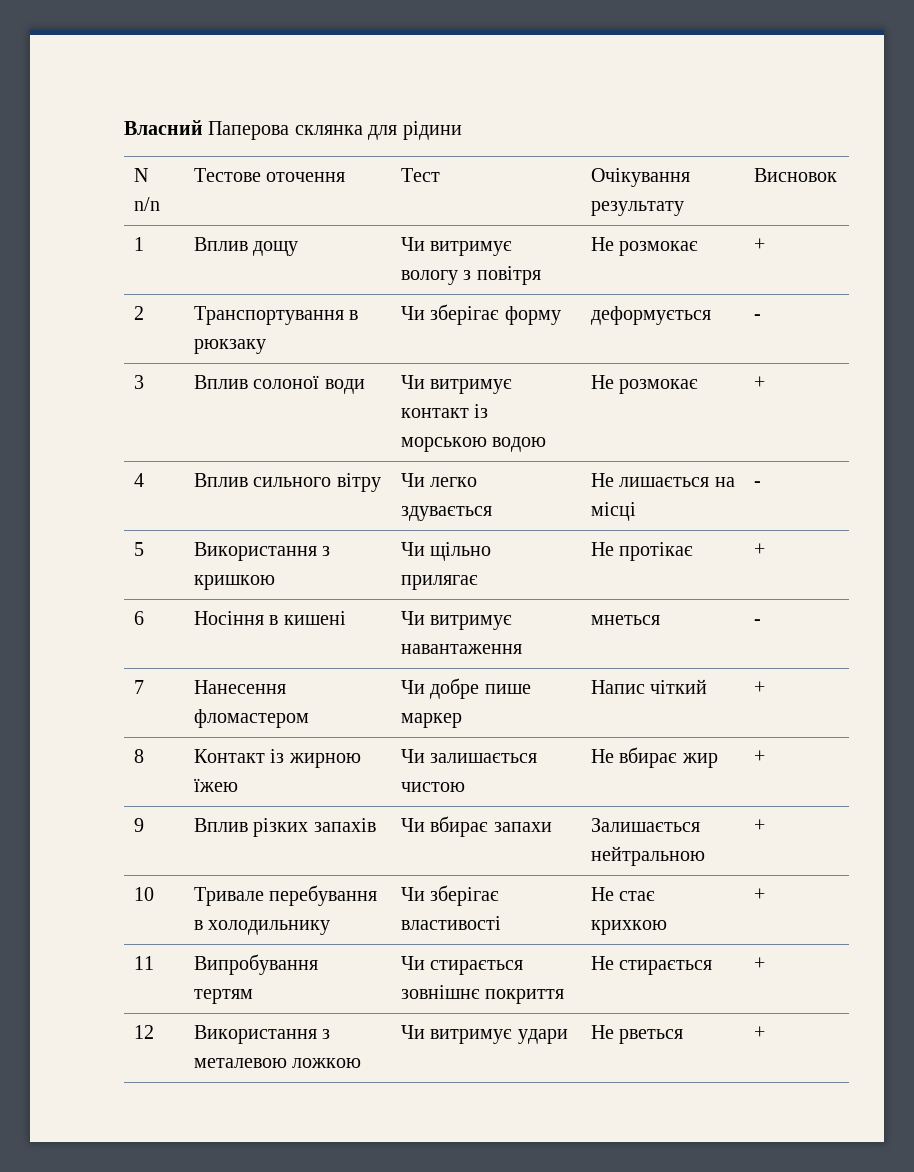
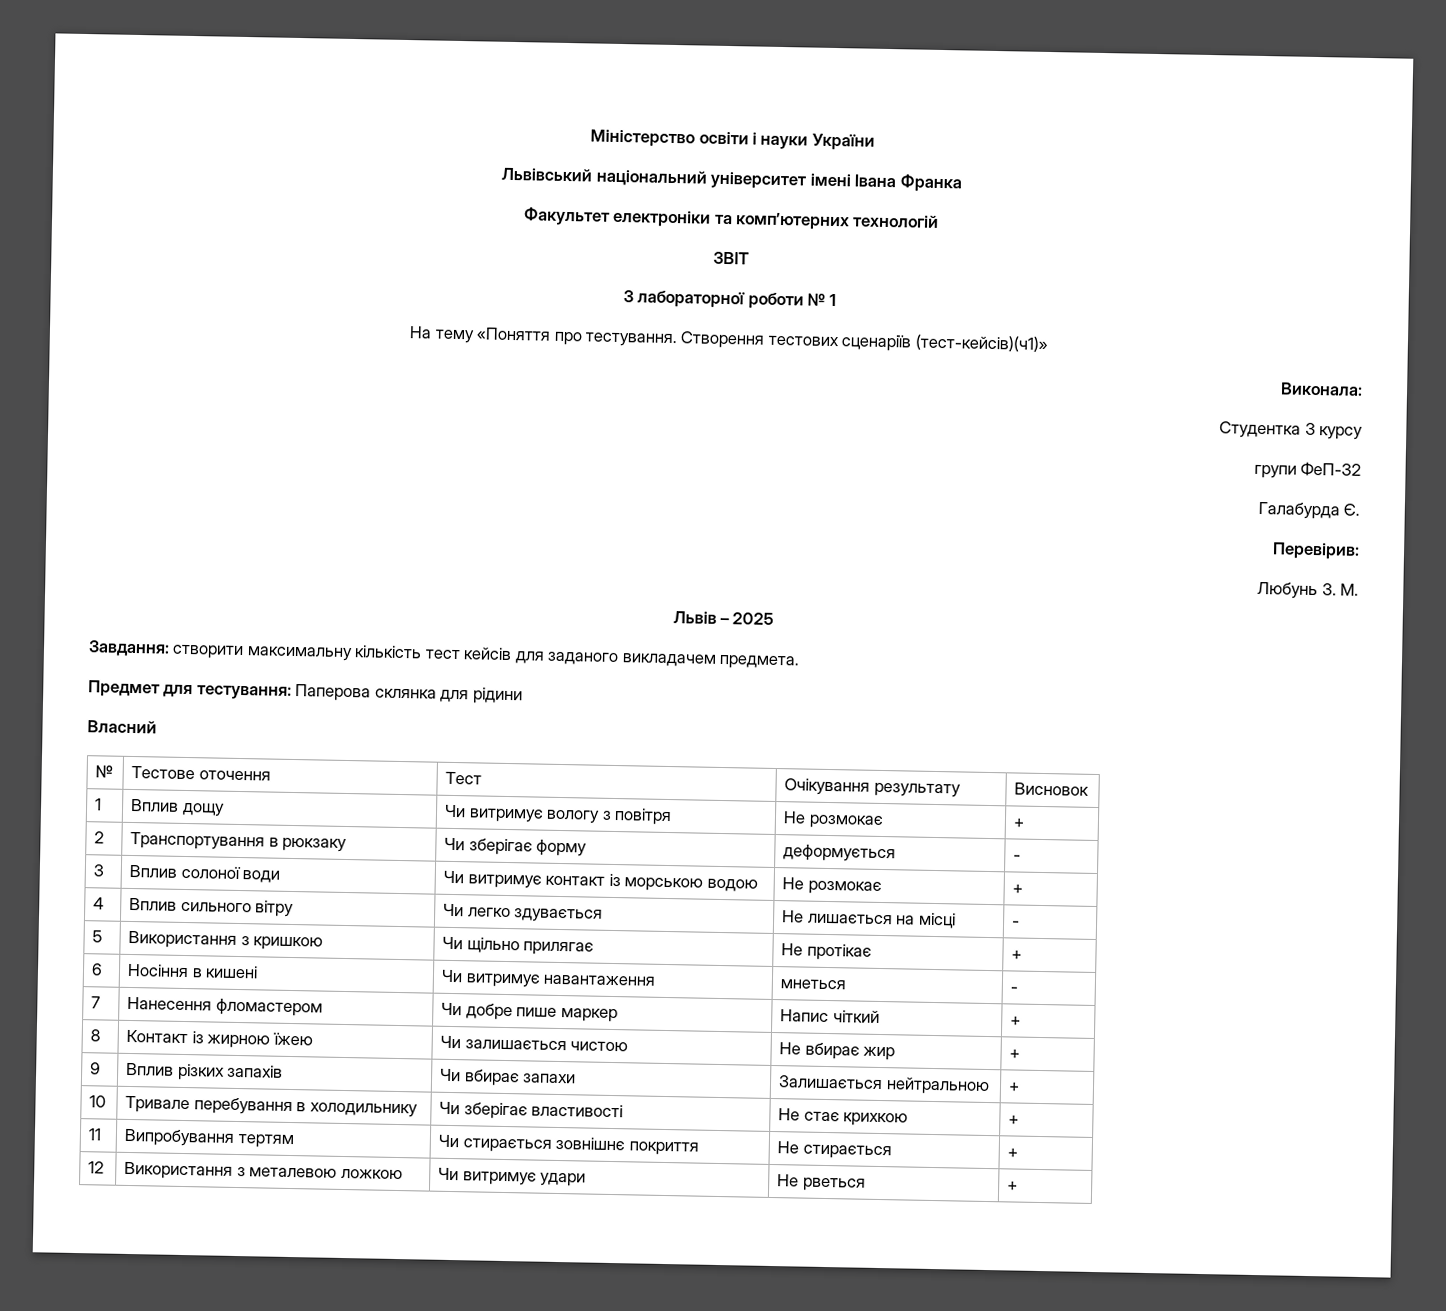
[124,120,203,135] Власний -> [590,129,875,151] [501,167,963,193] [523,207,940,231] [712,251,749,265] [622,290,837,310] [409,326,1049,353] [1280,382,1363,396] [1219,421,1363,440] [1253,461,1361,479] [1257,501,1360,520] [1272,542,1360,560] [1257,581,1359,600] [672,611,775,625] [88,640,800,670] [88,680,292,700] Міністерство освіти і науки України // Львівський національний університет імені Івана Франка // Факультет електроніки та комп’ютерних технологій // ЗВІТ // З лабораторної роботи № 1 // На тему «Поняття про тестування. Створення тестових сценаріїв (тест-кейсів)(ч1)» // Виконала: // Студентка 3 курсу // групи ФеП-32 // Галабурда Є. // Перевірив: // Любунь З. М. // Львів – 2025 // Завдання: створити максимальну кількість тест кейсів для заданого викладачем предмета. // Предмет для тестування:
[133,168,148,182] [133,197,160,211] // N n/n -> [87,720,157,734] [95,765,114,778] // Власний // №

